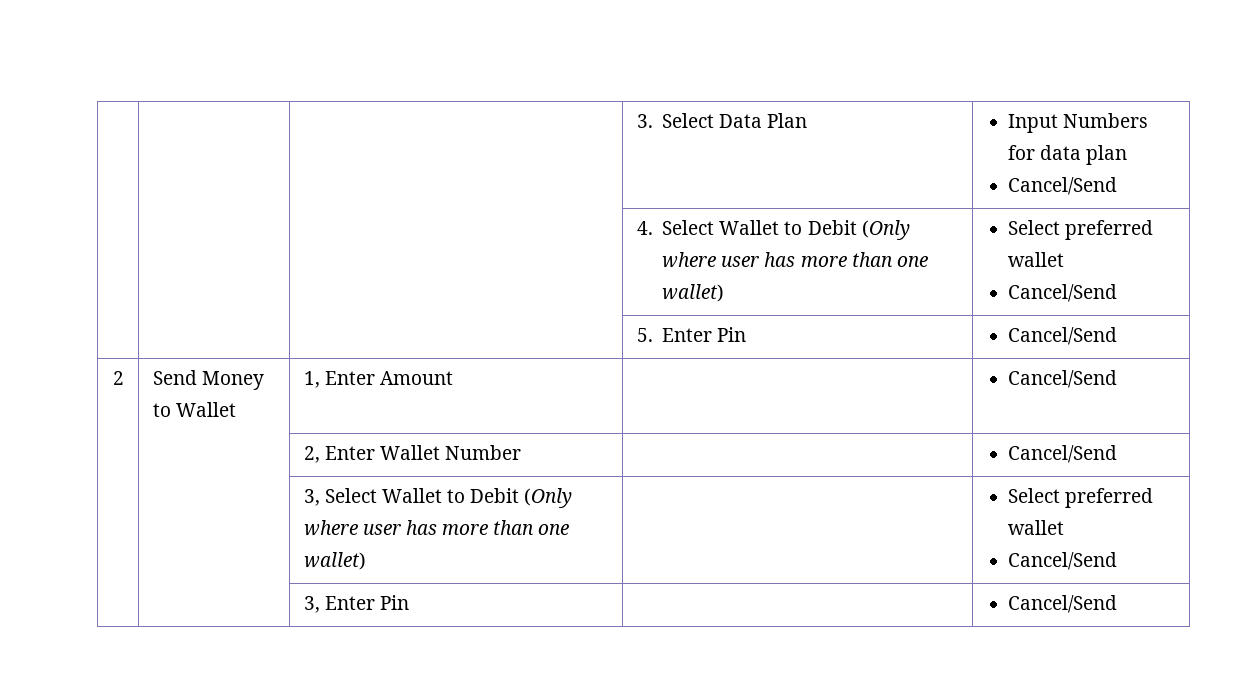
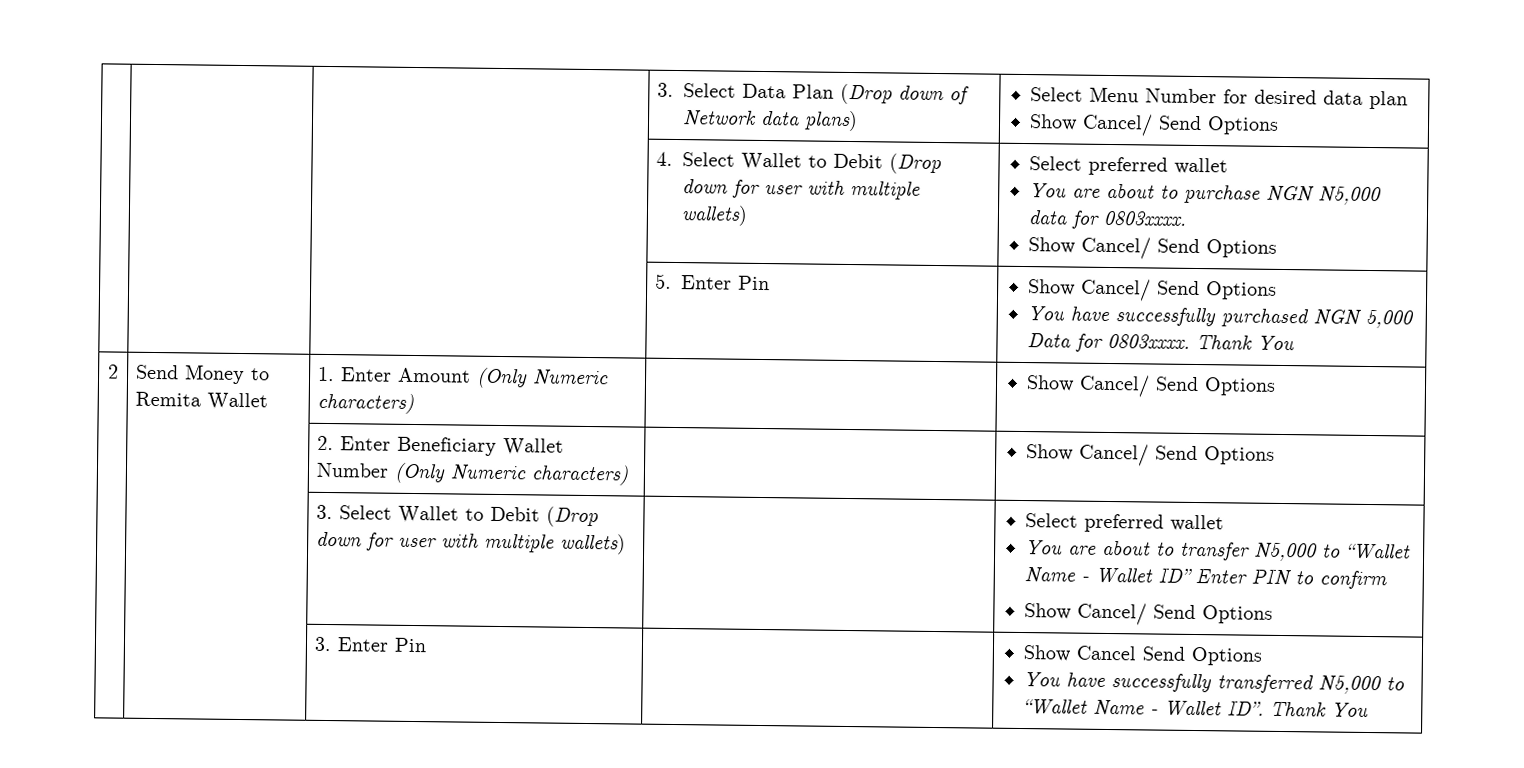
[1007,113,1148,133] [1007,145,1127,165] [1007,177,1117,195] | Input Numbers for data plan // Cancel/Send -> [840,83,971,105] [682,110,859,132] [1029,86,1408,110] [1028,113,1279,137] (Drop down of Network data plans) | Select Menu Number for desired data plan // Show Cancel/ Send Options
[861,220,910,240] [662,252,928,268] [662,284,725,302] [1007,220,1153,240] [1007,252,1064,267] [1007,284,1117,302] [636,327,747,342] [1007,327,1117,345] (Only where user has more than one wallet) | Select preferred wallet // Cancel/Send // | | | 5. Enter Pin | Cancel/Send -> [889,153,943,175] [682,179,922,200] [681,205,749,226] [1028,156,1228,176] [1028,182,1382,206] [1027,210,1187,229] [1027,236,1277,260] [655,273,771,291] [1027,278,1277,302] [1026,306,1414,329] [1026,333,1295,352] (Drop down for user with multiple wallets) | Select preferred wallet // You are about to purchase NGN N5,000 data for 0803xxxx. // Show Cancel/ Send Options // | | | 5. Enter Pin | Show Cancel/ Send Options // You have successfully purchased NGN 5,000 Data for 0803xxxx. Thank You
(171, 410) none -> [135,391,202,407] Remita
[303,371,320,388] 1, -> [318,366,336,382] 1.
[1007,370,1117,388] [303,445,522,463] [1007,445,1117,463] [303,488,573,508] [303,520,570,536] [303,552,366,570] [1007,488,1153,508] [1007,520,1064,535] [1007,552,1117,570] [303,595,409,613] [1007,595,1117,613] | | Cancel/Send // | | 2, Enter Wallet Number | | Cancel/Send // | | 3, Select Wallet to Debit (Only where user has more than one wallet) | | Select preferred wallet // Cancel/Send // | | 3, Enter Pin | | Cancel/Send -> [476,367,610,389] [317,392,415,415] [1025,374,1276,398] [317,435,565,456] [316,462,630,486] [1025,443,1275,467] [316,504,600,528] [316,531,627,555] [1024,513,1224,533] [1024,539,1411,562] [1023,567,1387,590] [1023,602,1273,626] [314,636,428,653] [1022,645,1262,666] [1022,672,1405,695] [1022,699,1369,718] (Only Numeric characters) | | Show Cancel/ Send Options // | | 2. Enter Beneficiary Wallet Number (Only Numeric characters) | | Show Cancel/ Send Options // | | 3. Select Wallet to Debit (Drop down for user with multiple wallets) | | Select preferred wallet // You are about to transfer N5,000 to “Wallet Name - Wallet ID” Enter PIN to confirm // Show Cancel/ Send Options // | | 3. Enter Pin | | Show Cancel Send Options // You have successfully transferred N5,000 to “Wallet Name - Wallet ID”. Thank You

